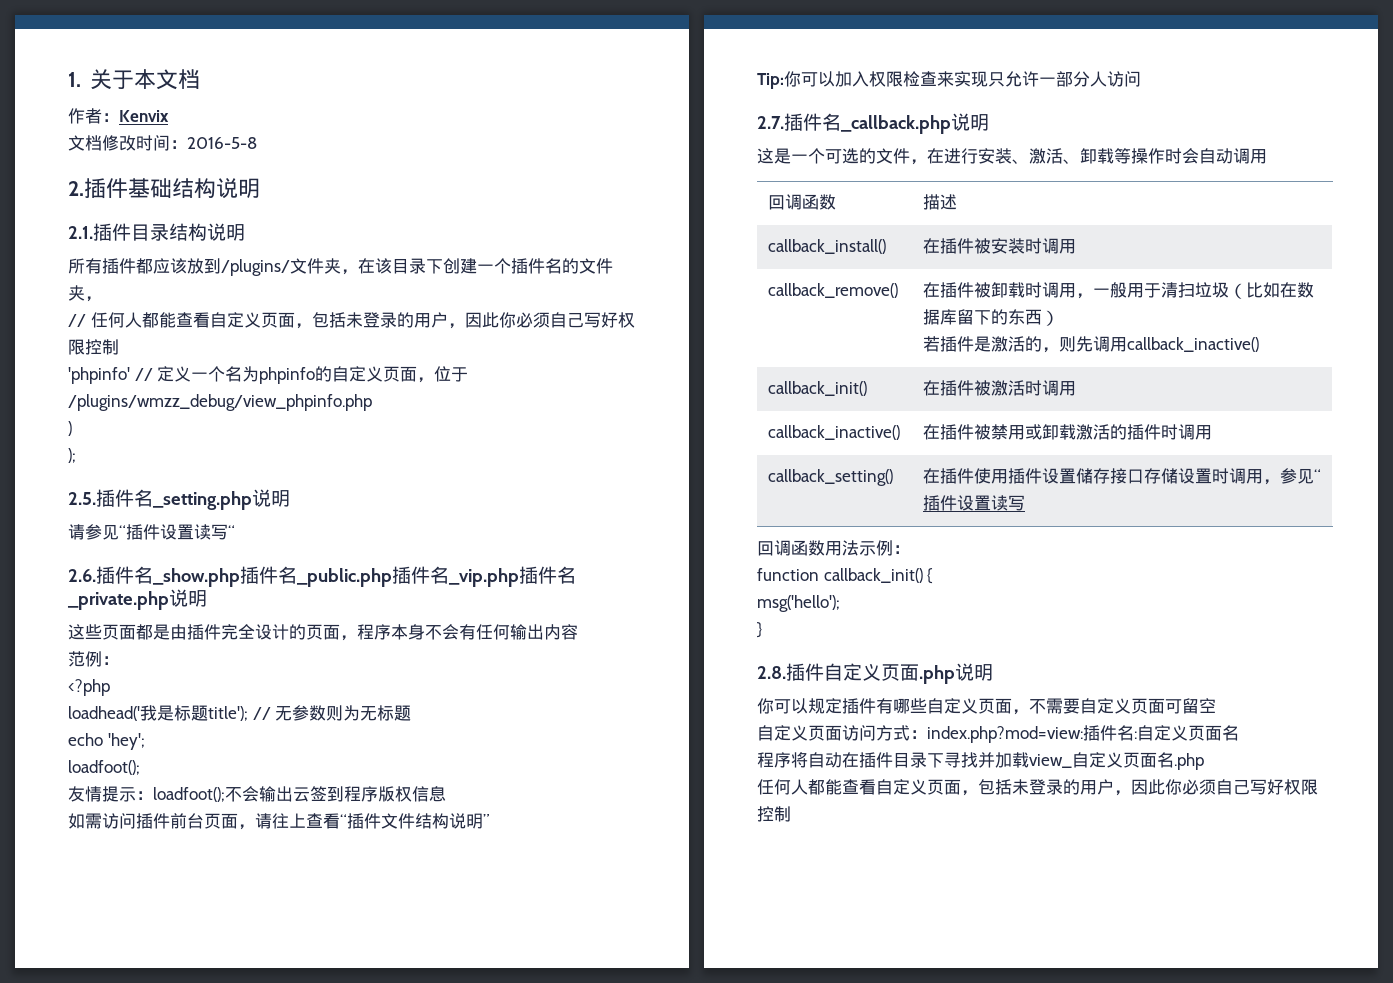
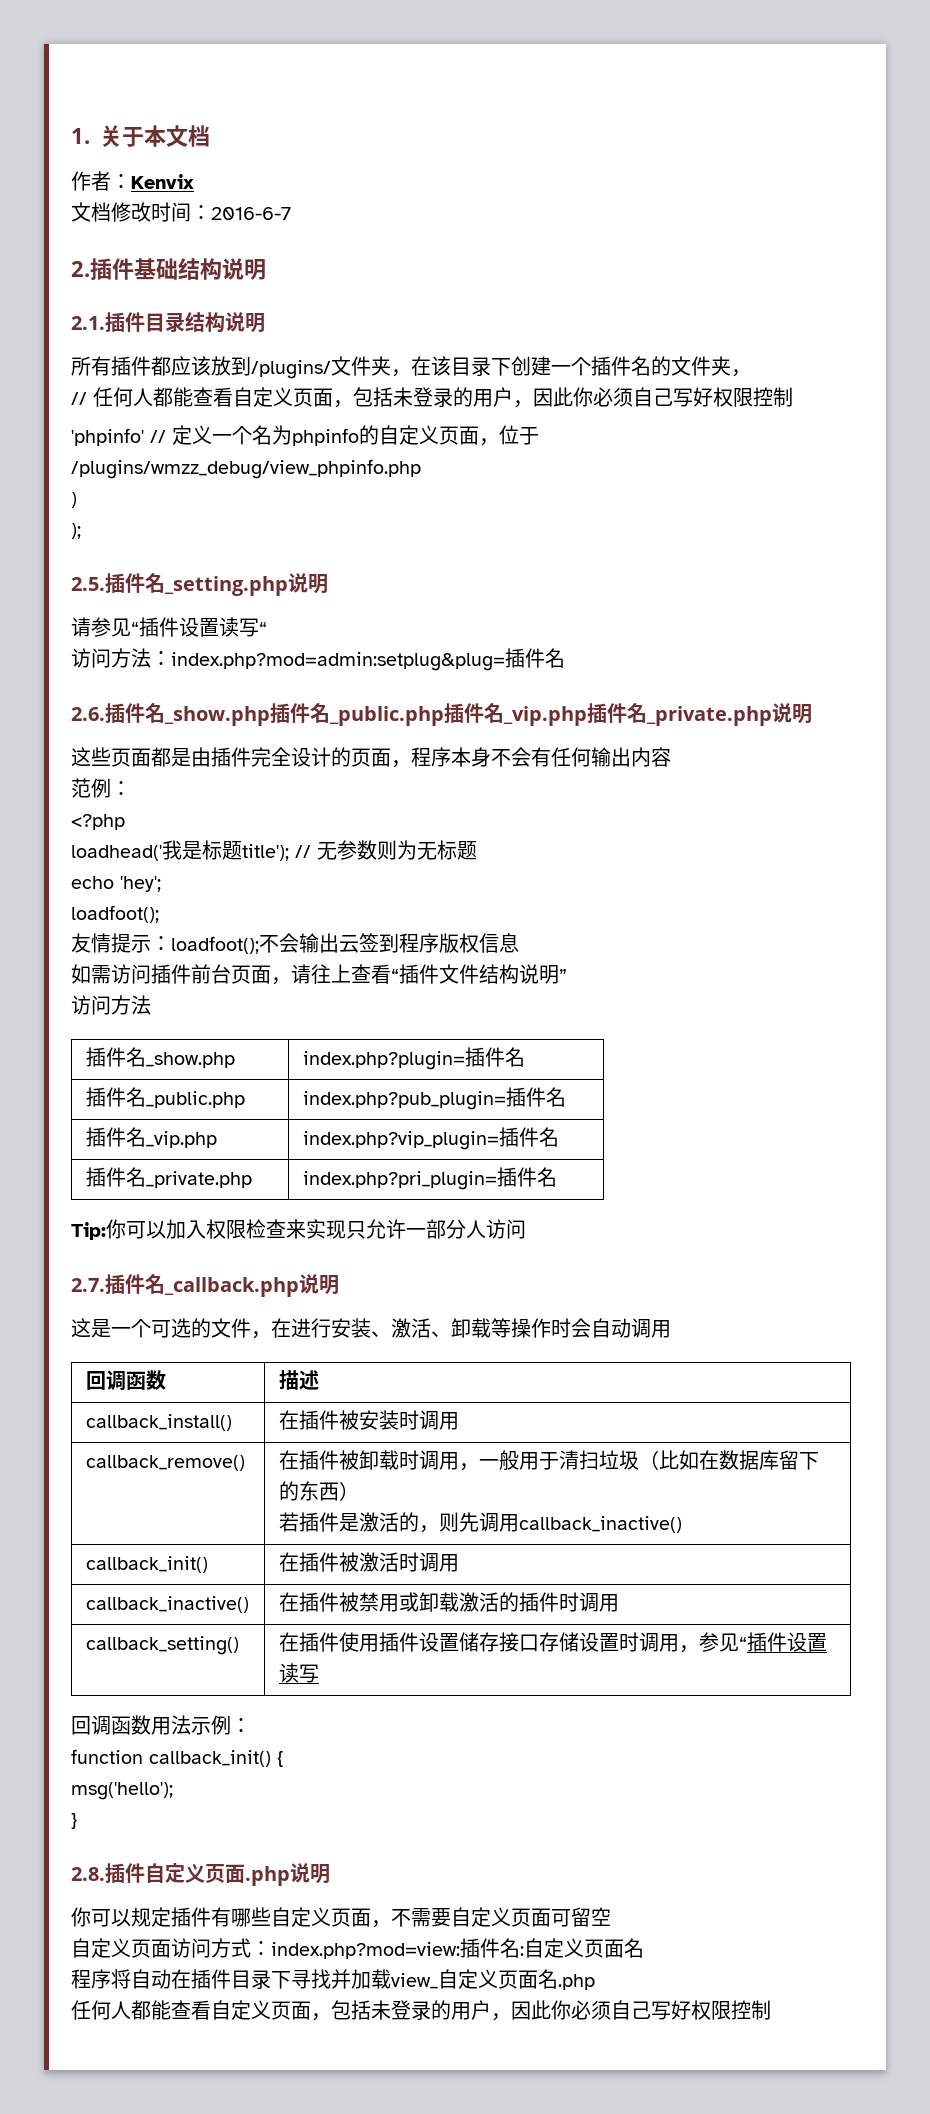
[187,137,257,149] 2016-5-8 -> [211,207,291,220] 2016-6-7
(235, 531) none -> [71,648,565,671] // 访问方法：index.php?mod=admin:setplug&plug=插件名
(489, 820) none -> [71,995,151,1015] [85,1047,235,1068] [302,1047,525,1070] [85,1087,245,1108] [302,1087,566,1110] [85,1127,217,1148] [302,1127,559,1150] [85,1167,252,1188] [302,1167,557,1190] // 访问方法 // 插件名_show.php | index.php?plugin=插件名 // 插件名_public.php | index.php?pub_plugin=插件名 // 插件名_vip.php | index.php?vip_plugin=插件名 // 插件名_private.php | index.php?pri_plugin=插件名

